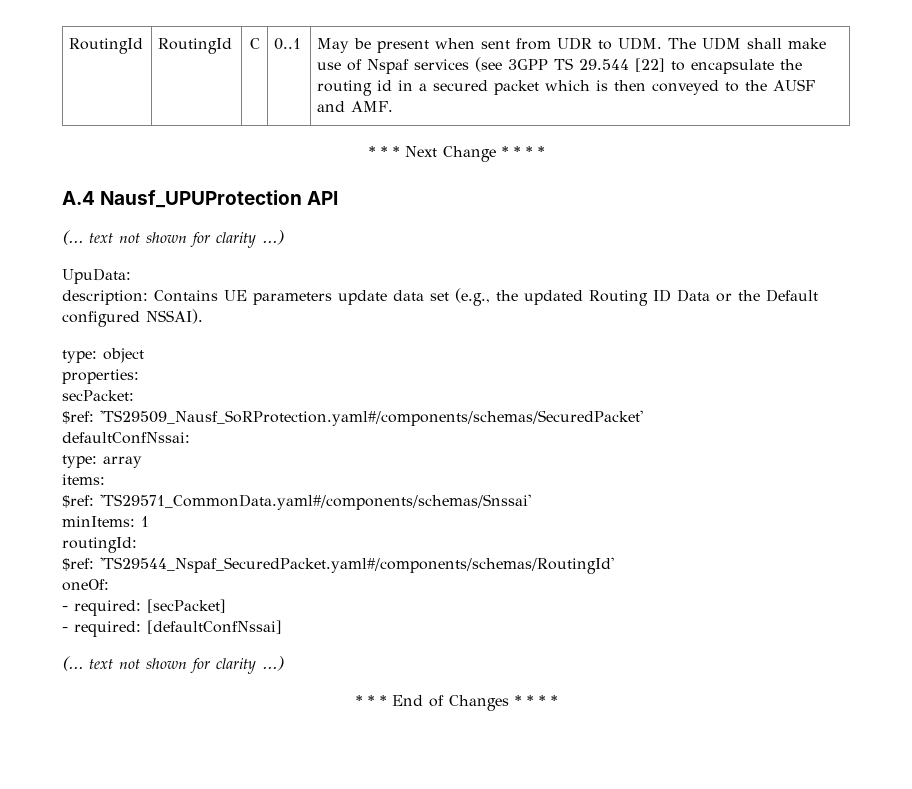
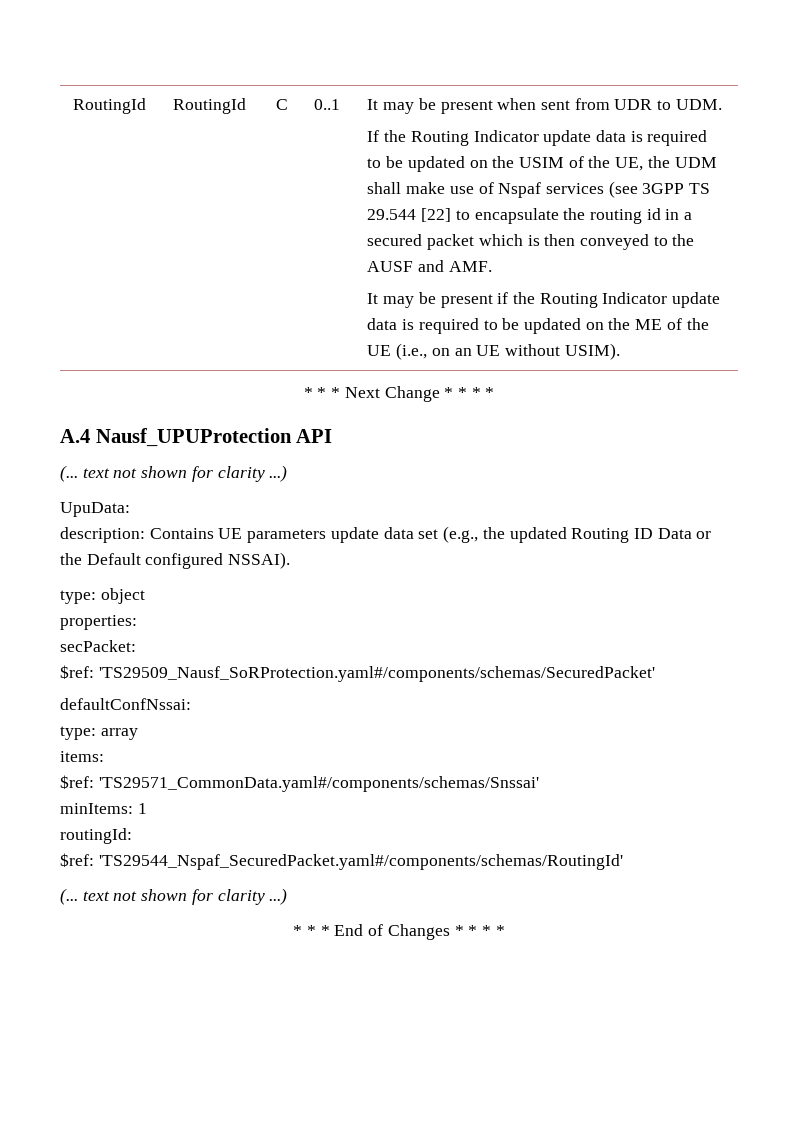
[317,38,350,53] May -> [367,99,415,114] It may
[668,38,697,49] The -> [367,130,708,146] [367,156,670,172] // If the Routing Indicator update data is required to be updated on the USIM of the UE, the
(394, 106) none -> [367,292,721,308] [367,318,709,334] [367,343,620,360] // It may be present if the Routing Indicator update data is required to be updated on the ME of the UE (i.e., on an UE without USIM).
[62,579,109,591] [62,599,226,616] [62,620,282,637] // oneOf: // - required: [secPacket] // - required: [defaultConfNssai] -> (623, 862) none

